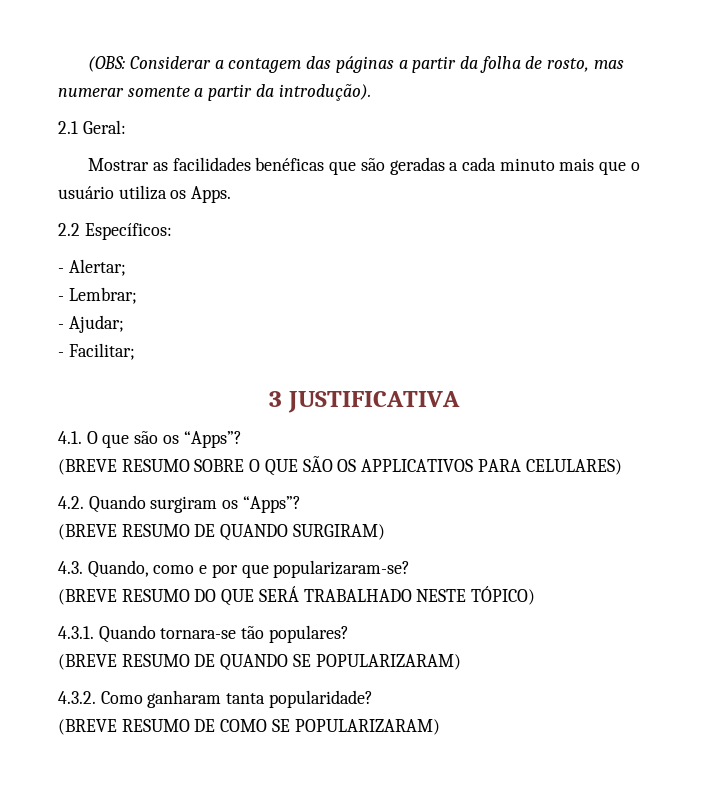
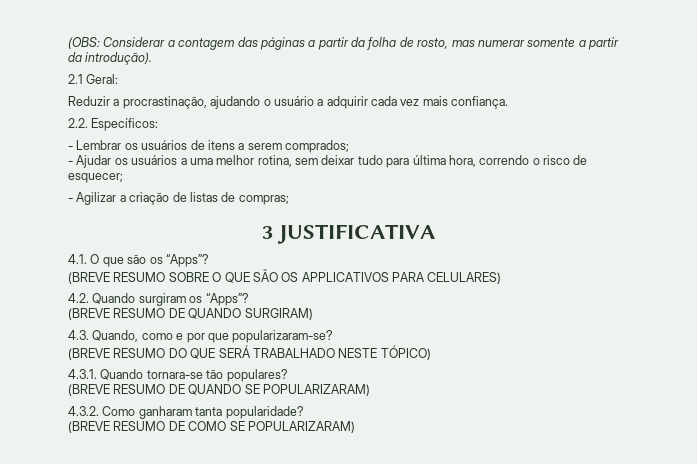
[88,157,640,175] [58,185,232,203] [58,223,172,240] [58,259,126,276] [58,287,137,304] [58,315,124,333] [58,343,135,360] Mostrar as facilidades benéficas que são geradas a cada minuto mais que o usuário utiliza os Apps. // 2.2 Específicos: // - Alertar; // - Lembrar; // - Ajudar; // - Facilitar; -> [68,96,509,109] [68,118,159,131] [68,140,349,153] [68,155,588,168] [68,173,123,183] [68,192,289,205] Reduzir a procrastinação, ajudando o usuário a adquirir cada vez mais confiança. // 2.2. Específicos: // - Lembrar os usuários de itens a serem comprados; // - Ajudar os usuários a uma melhor rotina, sem deixar tudo para última hora, correndo o risco de esquecer; // - Agilizar a criação de listas de compras;

